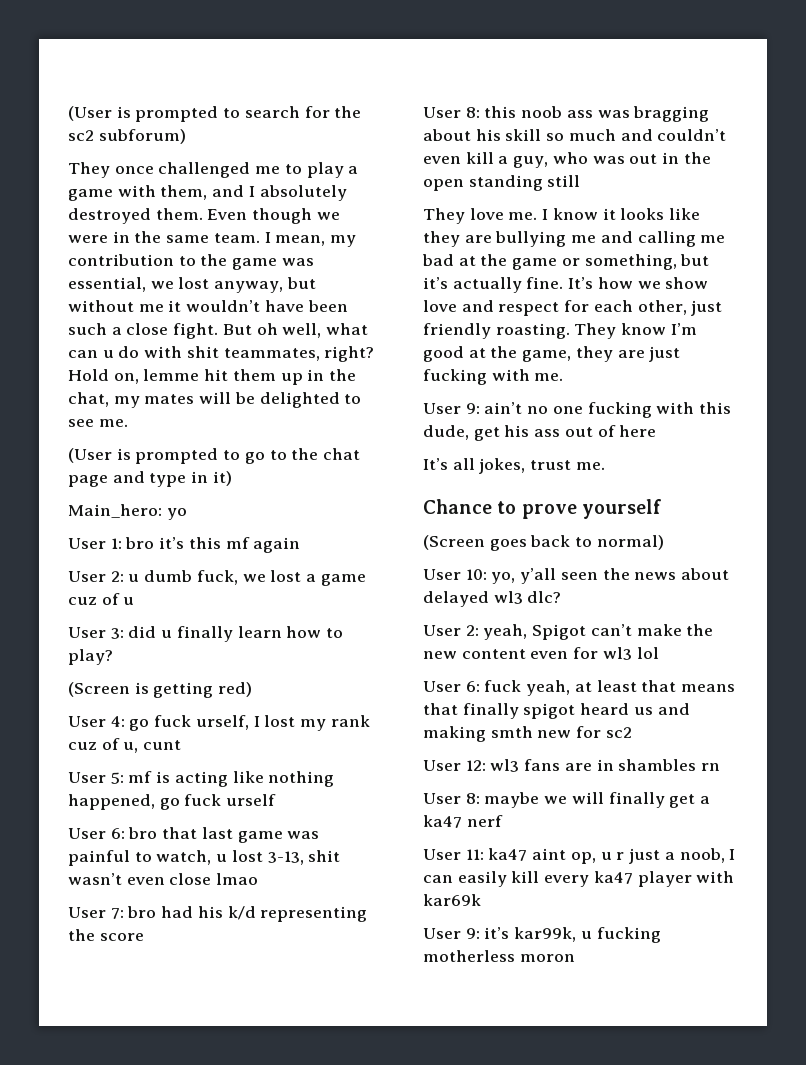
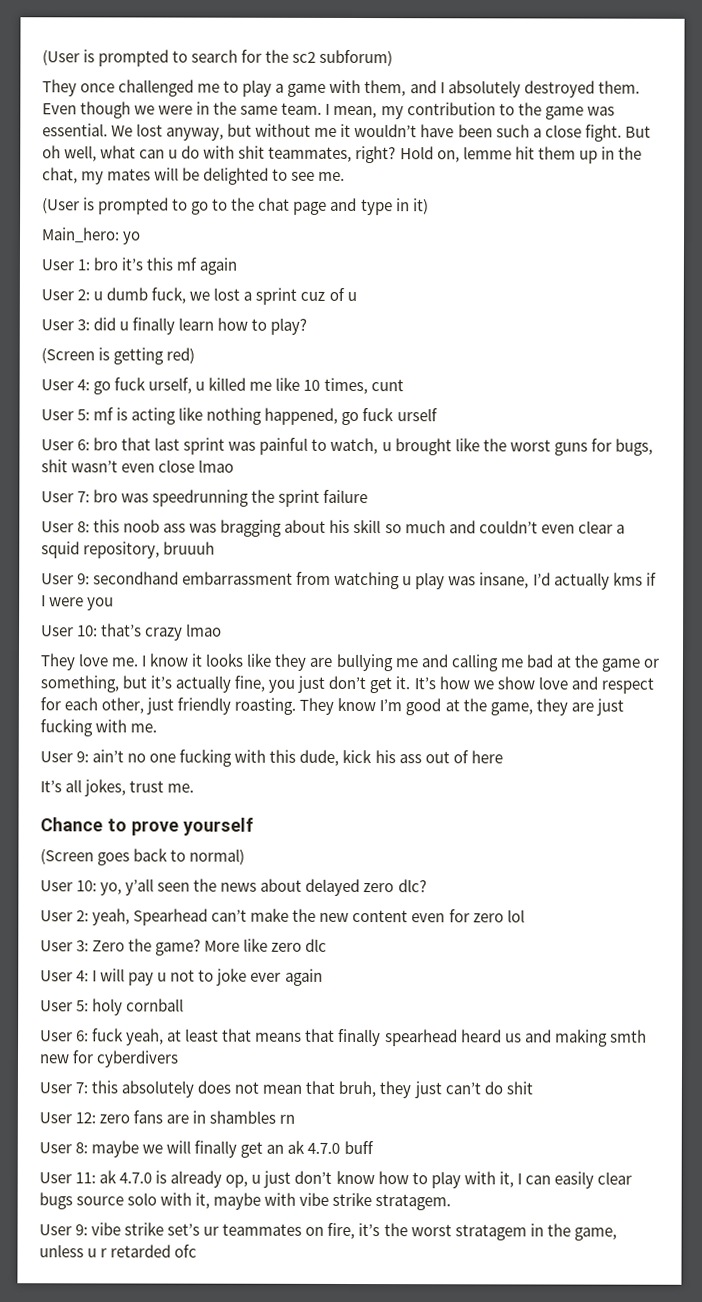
[68,277,174,292] essential, we -> [42,123,134,137] essential. We
[320,574,366,586] game -> [255,287,298,305] sprint
[253,715,370,731] [68,738,139,753] I lost my rank cuz of u, -> [195,377,368,395] u killed me like 10 times,
[237,831,283,843] game -> [183,437,226,455] sprint
[231,850,304,865] lost 3-13, -> [394,438,653,456] brought like the worst guns for bugs,
[161,906,368,922] [68,929,144,941] had his k/d representing the score -> [121,489,369,507] was speedrunning the sprint failure
[465,152,711,168] [423,175,581,191] kill a guy, who was out in the open standing still -> [577,520,625,534] [41,541,216,559] [41,571,657,590] [41,595,115,611] [41,623,223,641] clear a squid repository, bruuuh // User 9: secondhand embarrassment from watching u play was insane, I’d actually kms if I were you // User 10: that’s crazy lmao
[526,277,564,289] fine. -> [234,675,411,694] fine, you just don’t get it.
[473,427,500,441] get -> [342,749,373,764] kick
[493,591,523,604] wl3 -> [363,883,395,893] zero
[532,624,587,640] Spigot -> [133,908,209,926] Spearhead
[602,647,632,660] wl3 -> [472,913,504,923] zero
(659, 653) none -> [40,938,328,956] [40,968,323,986] [40,998,185,1016] // User 3: Zero the game? More like zero dlc // User 4: I will pay u not to joke ever again // User 5: holy cornball
[523,703,576,719] spigot -> [384,1029,458,1047] spearhead
[605,727,632,738] sc2 -> [96,1050,180,1068] [39,1080,533,1099] cyberdivers // User 7: this absolutely does not mean that bruh, they just can’t do shit
[490,759,520,772] wl3 -> [99,1114,131,1124] zero
[700,796,711,804] [423,815,503,828] [423,848,736,864] [423,871,735,887] [423,894,481,906] [423,927,661,943] [423,950,575,962] a ka47 nerf // User 11: ka47 aint op, u r just a noob, I can easily kill every ka47 player with kar69k // User 9: it’s kar99k, u fucking motherless moron -> [266,1140,374,1155] [39,1170,632,1189] [39,1192,452,1211] [39,1222,617,1241] [39,1244,198,1258] an ak 4.7.0 buff // User 11: ak 4.7.0 is already op, u just don’t know how to play with it, I can easily clear bugs source solo with it, maybe with vibe strike stratagem. // User 9: vibe strike set’s ur teammates on fire, it’s the worst stratagem in the game, unless u r retarded ofc

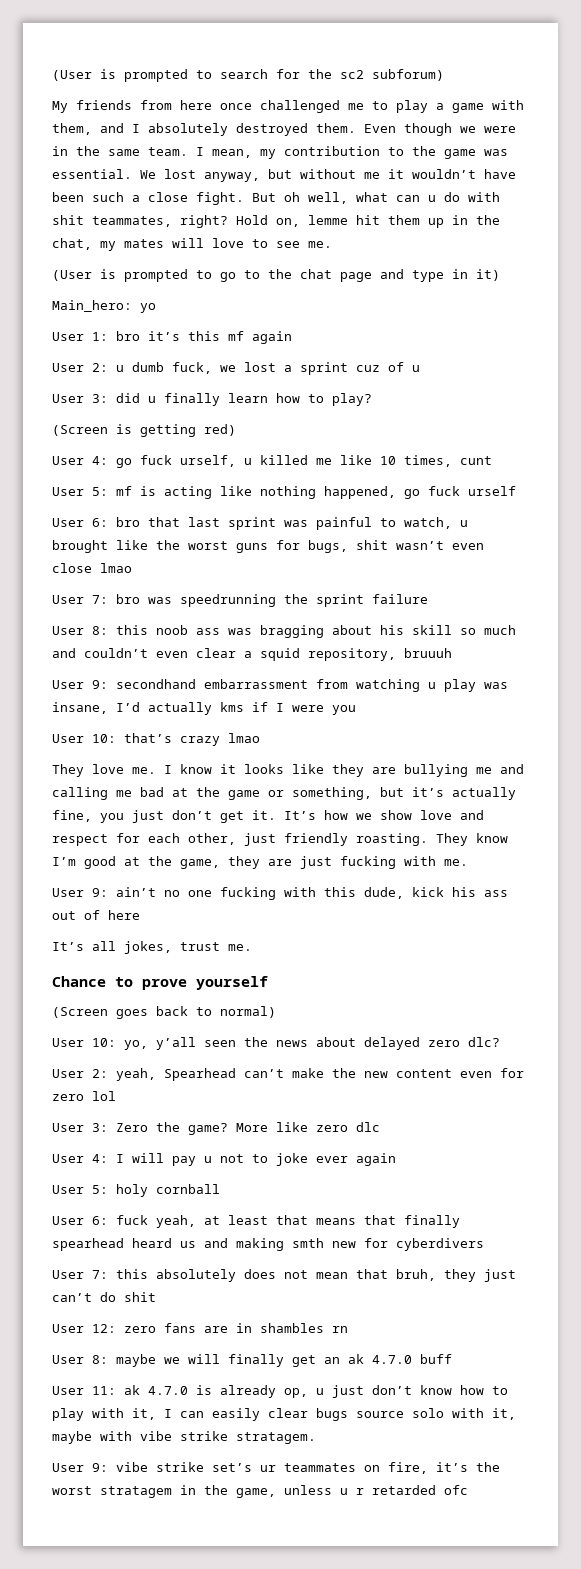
[42,79,77,97] They -> [52,100,212,113] My friends from here
[182,167,270,185] be delighted -> [212,238,244,248] love

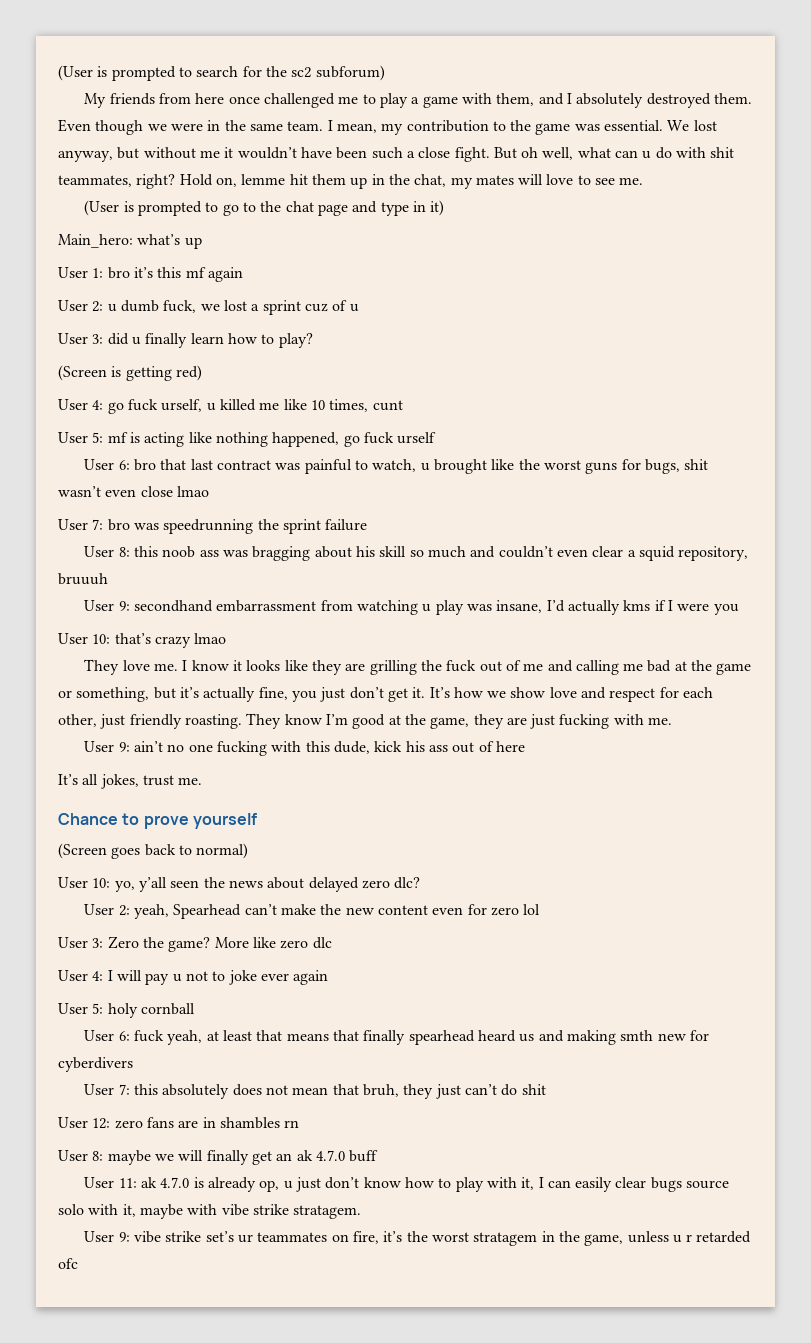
[140,303,156,313] yo -> [137,234,202,249] what’s up
[228,517,276,530] sprint -> [217,460,272,470] contract
[404,764,468,777] bullying -> [369,660,521,675] grilling the fuck out of

